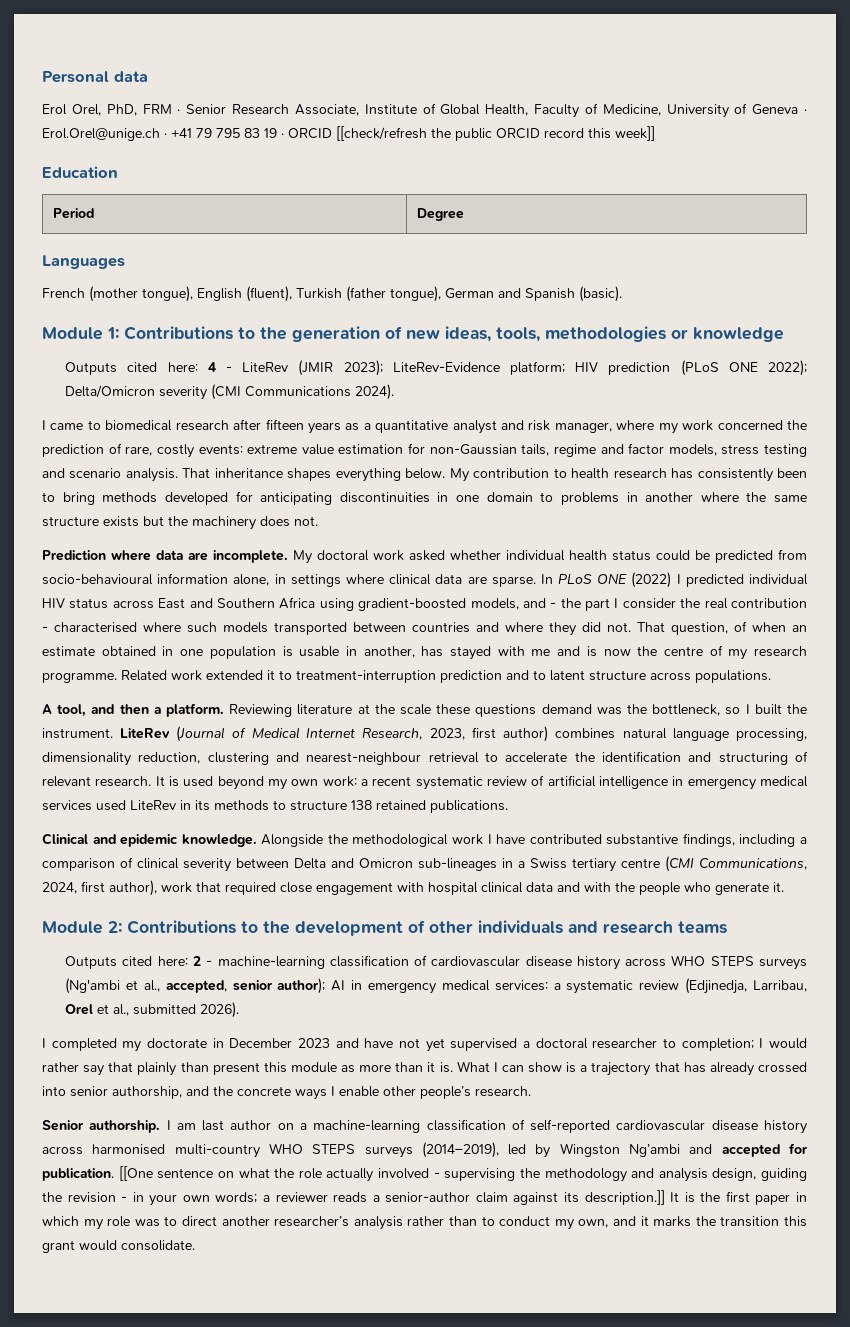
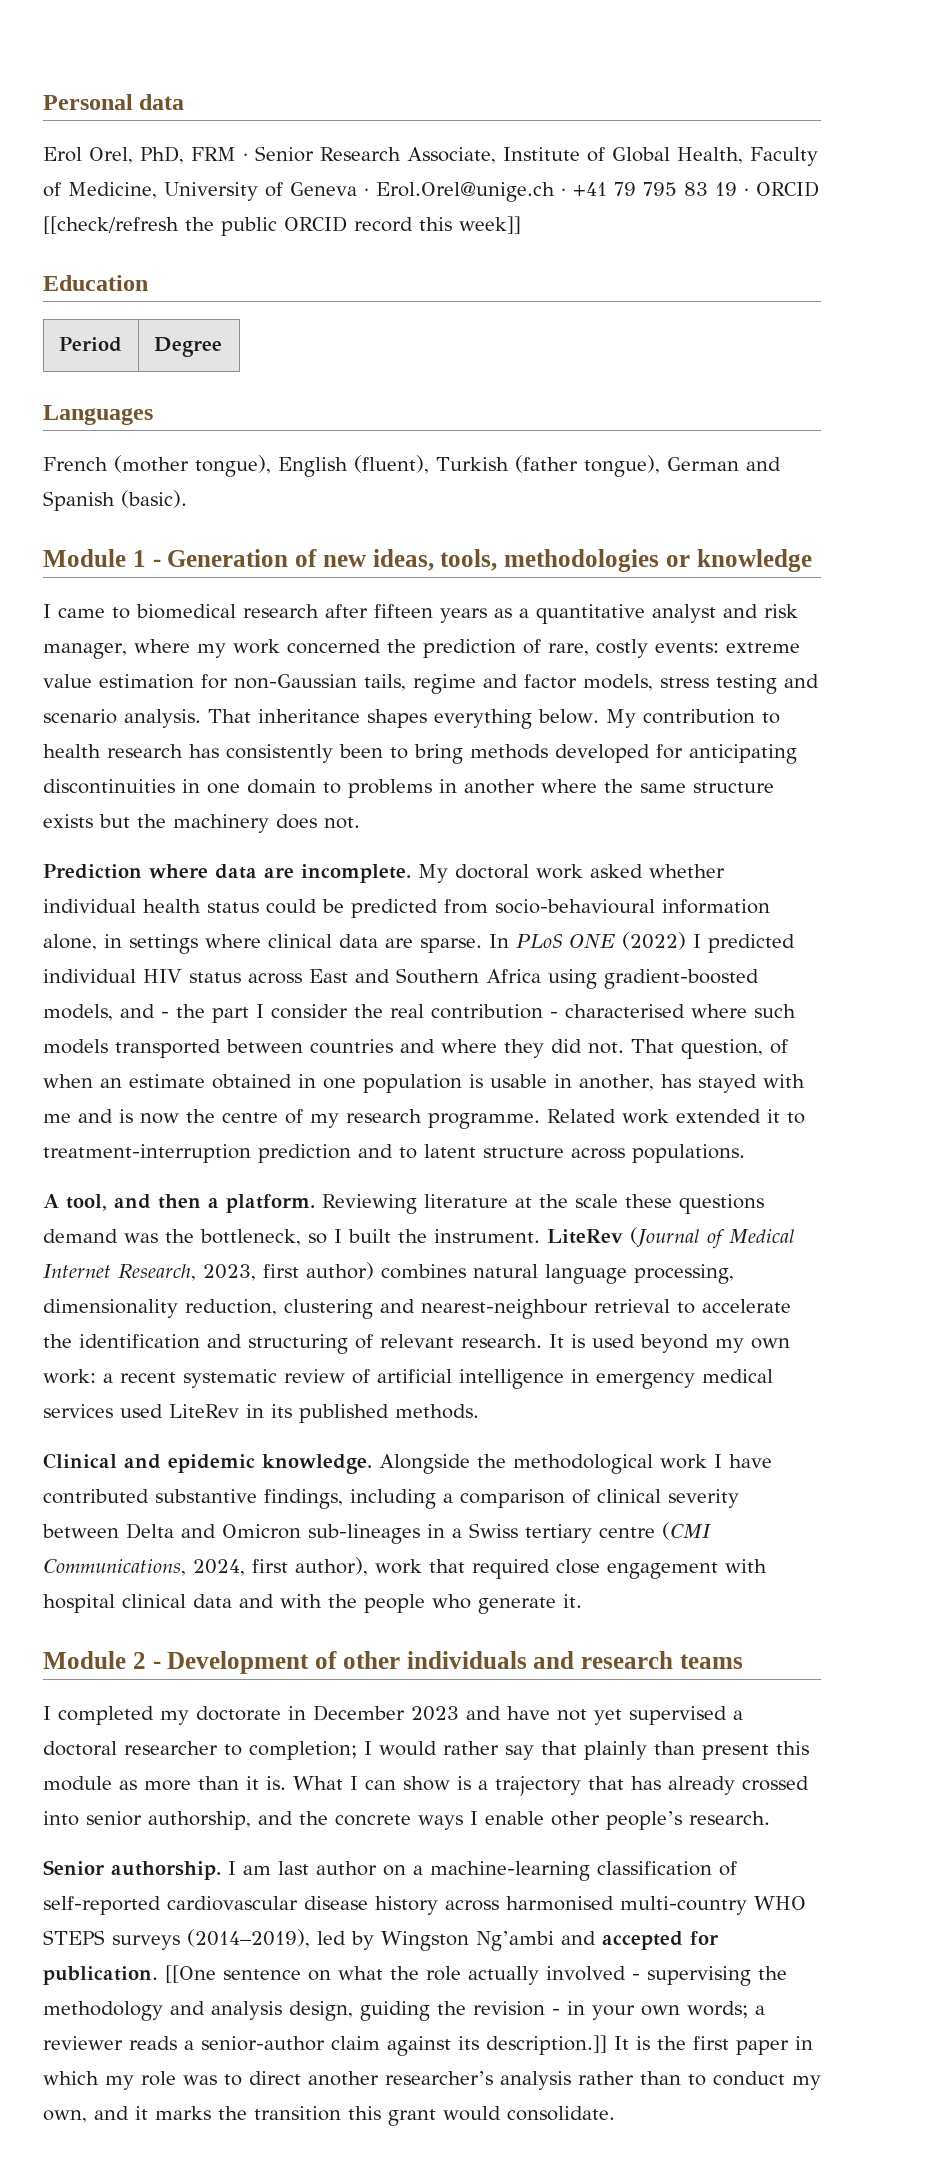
[107,326,380,342] 1: Contributions to the generation -> [132,549,289,567] 1 - Generation
[65,360,807,376] [65,384,395,400] // Outputs cited here: 4 - LiteRev (JMIR 2023); LiteRev-Evidence platform; HIV prediction (PLoS ONE 2022); Delta/Omicron severity (CMI Communications 2024). -> (812, 560) none
[214,800,508,813] methods to structure 138 retained publications. -> [299,1404,479,1423] published methods.
[108,920,403,936] 2: Contributions to the development -> [132,1651,310,1674] 2 - Development
[65,955,807,970] [65,978,807,994] [65,1002,240,1018] // Outputs cited here: 2 - machine-learning classification of cardiovascular disease history across WHO STEPS surveys (Ng'ambi et al., accepted, senior author); AI in emergency medical services: a systematic review (Edjinedja, Larribau, Orel et al., submitted 2026). -> (743, 1661) none

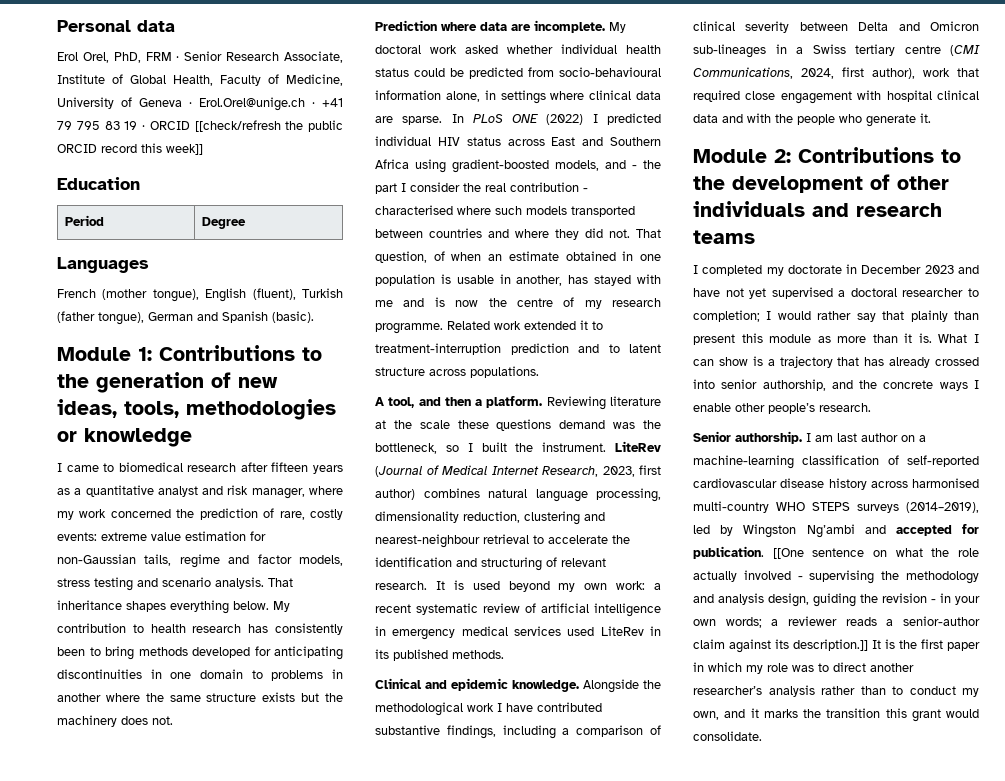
[132,549,289,567] 1 - Generation -> [138,345,322,361] [57,372,204,393] 1: Contributions to the generation
[132,1651,310,1674] 2 - Development -> [774,147,961,163] [693,176,863,193] 2: Contributions to the development

